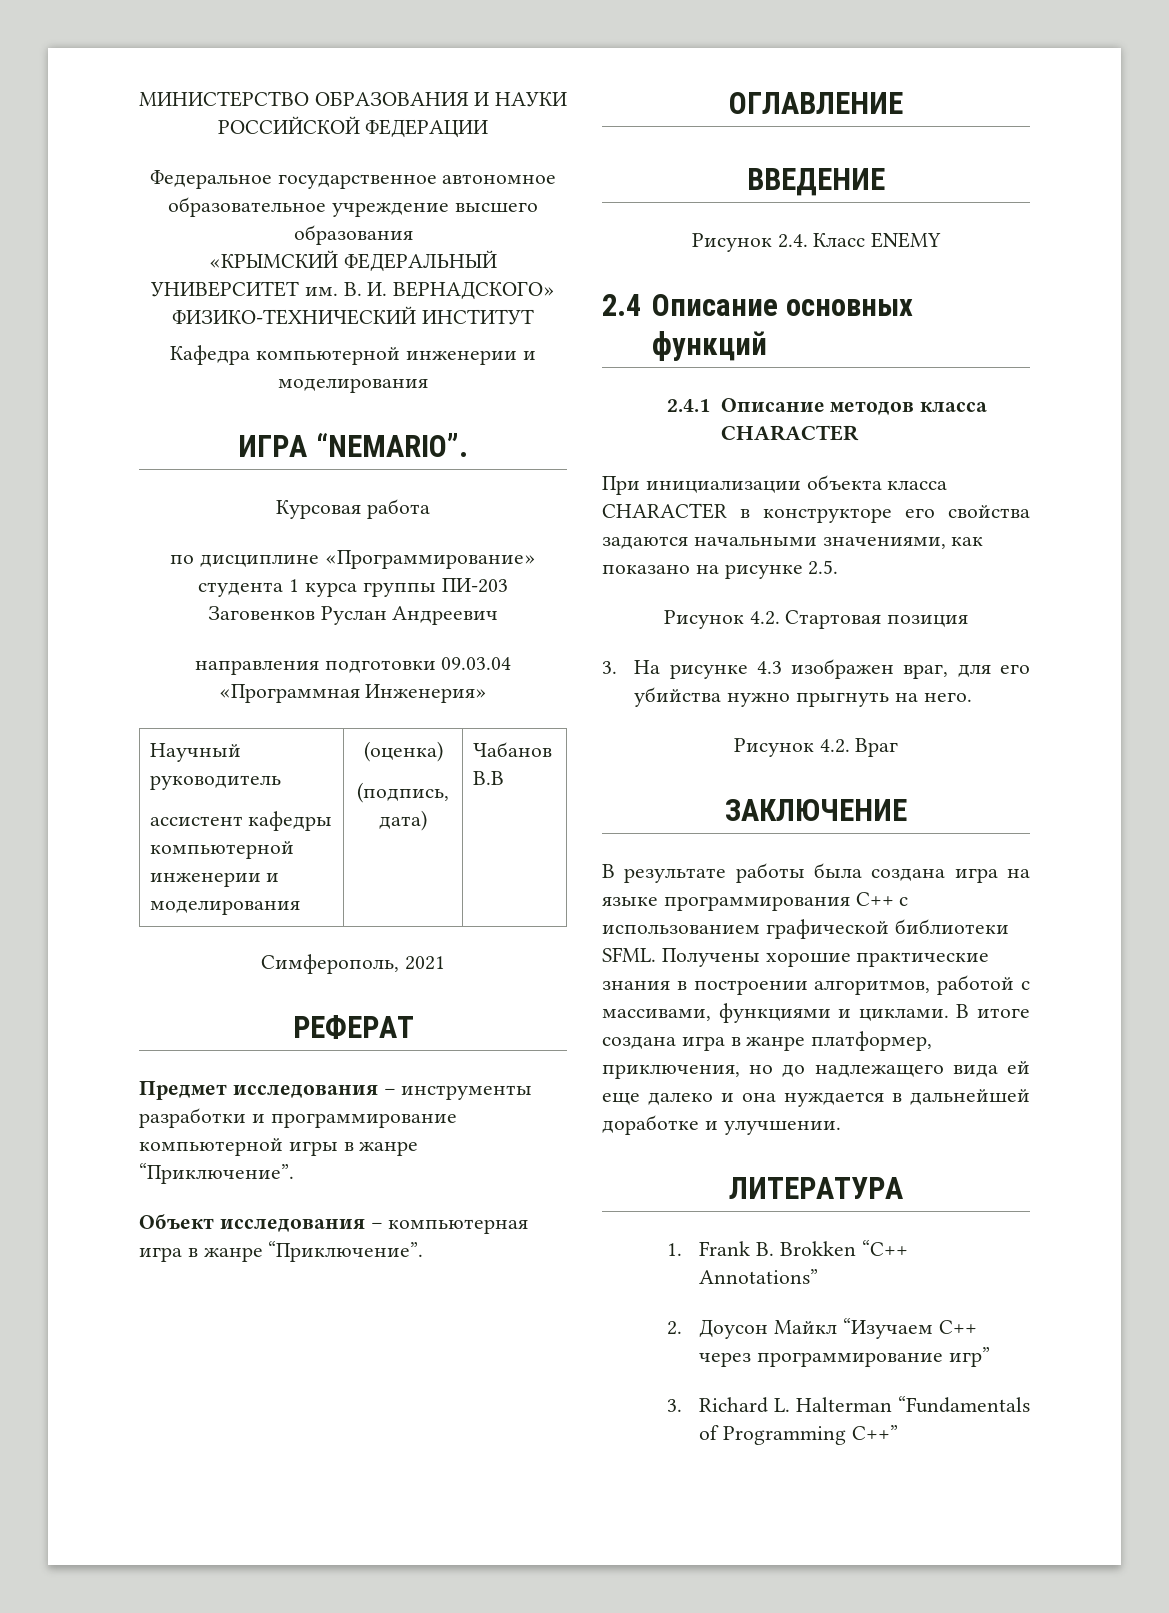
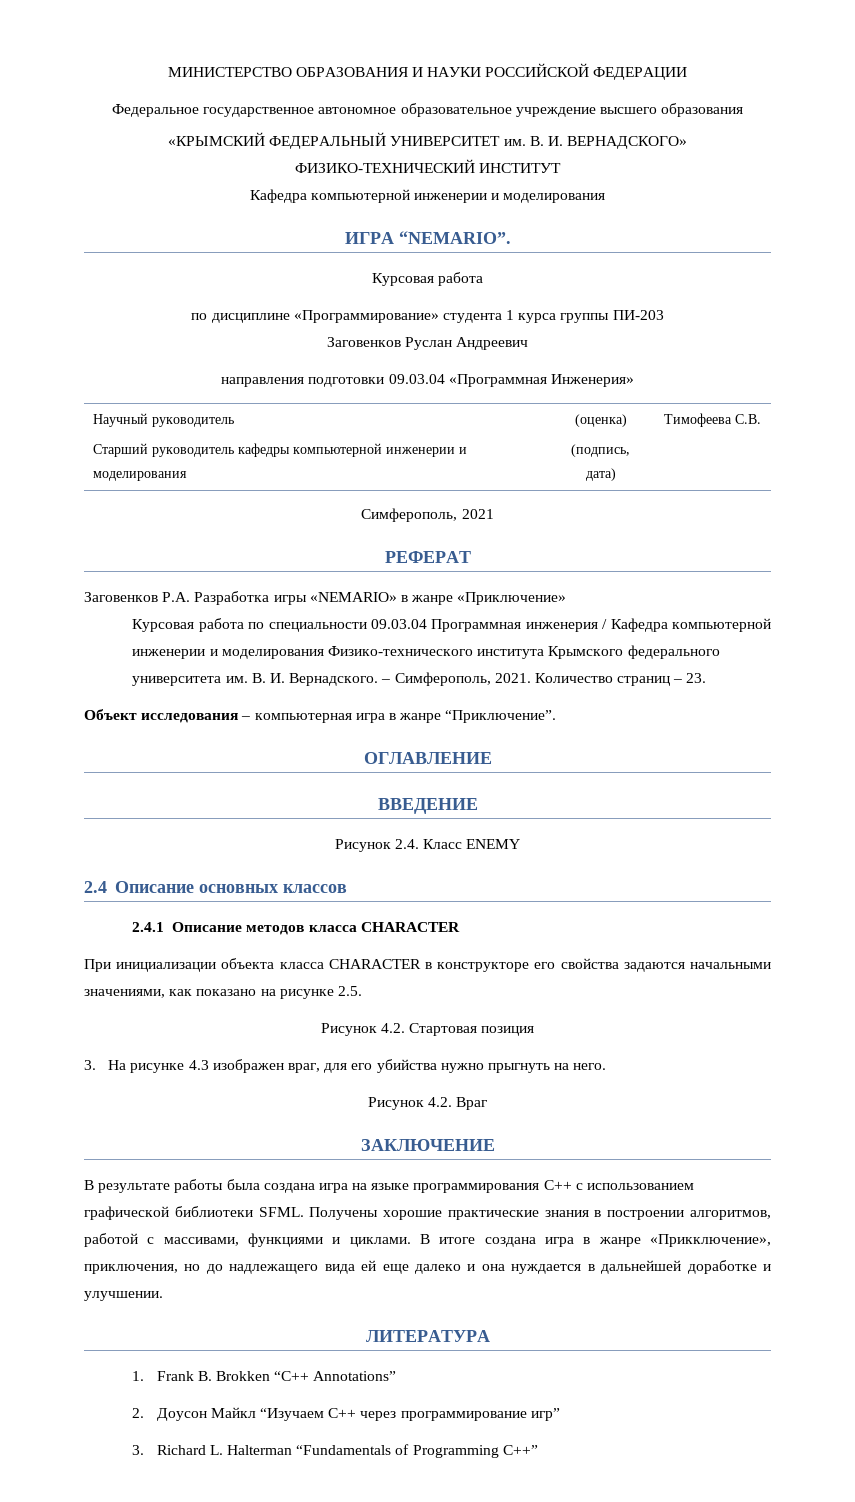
[149,816,243,826] ассистент -> [93,443,235,457] Старший руководитель
[472,742,552,757] [472,771,504,785] Чабанов В.В -> [664,413,762,427] Тимофеева С.В.
[139,1081,533,1100] [139,1108,457,1128] [139,1138,419,1156] [139,1163,294,1184] Предмет исследования – инструменты разработки и программирование компьютерной игры в жанре “Приключение”. -> [84,591,567,605] [132,618,771,632] [132,645,720,659] [132,672,707,686] Заговенков Р.А. Разработка игры «NEMARIO» в жанре «Приключение» // Курсовая работа по специальности 09.03.04 Программная инженерия / Кафедра компьютерной инженерии и моделирования Физико-технического института Крымского федерального университета им. В. И. Вернадского. – Симферополь, 2021. Количество страниц – 23.
[651,331,767,361] функций -> [282,884,347,893] классов
[811,1031,933,1051] платформер, -> [650,1234,771,1247] «Прикключение»,

